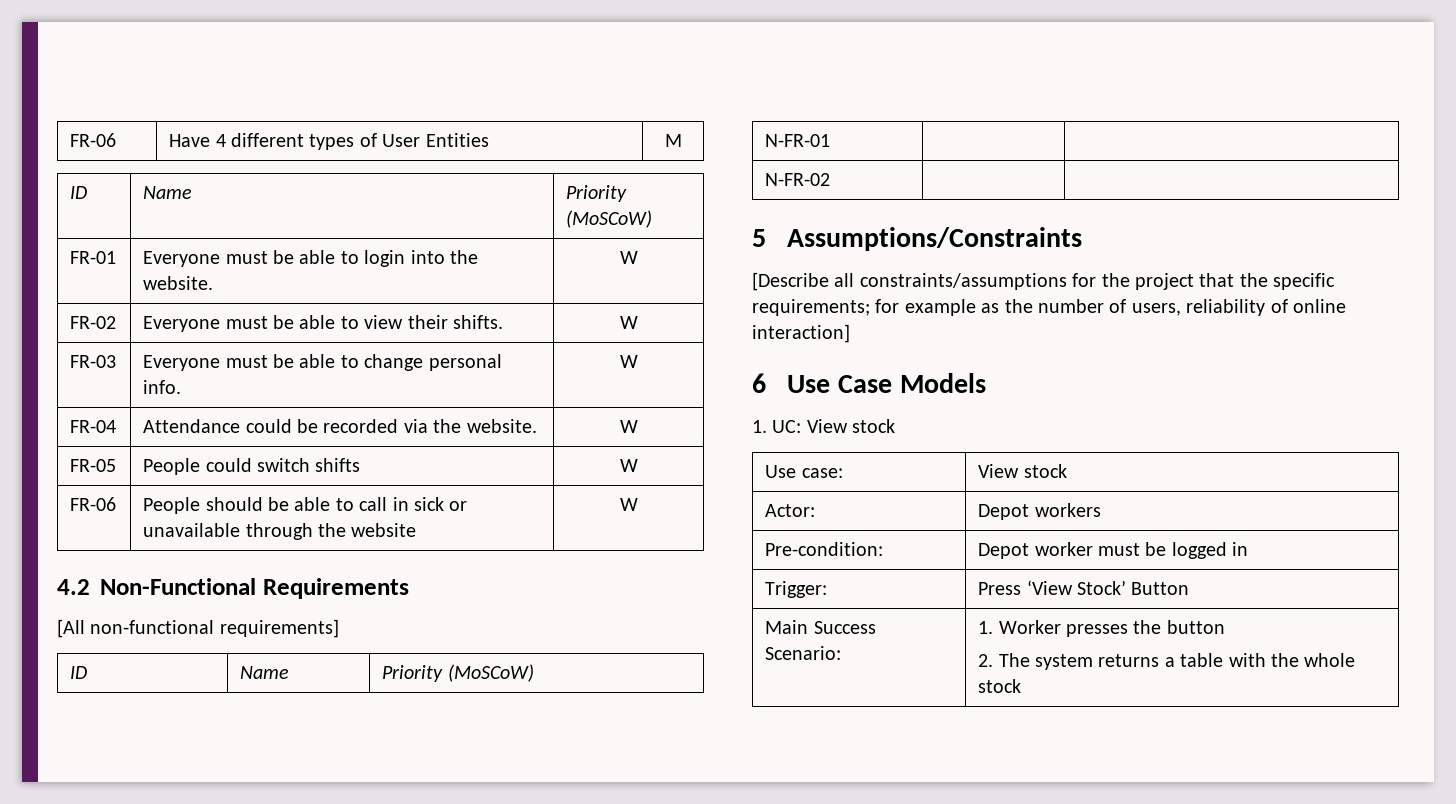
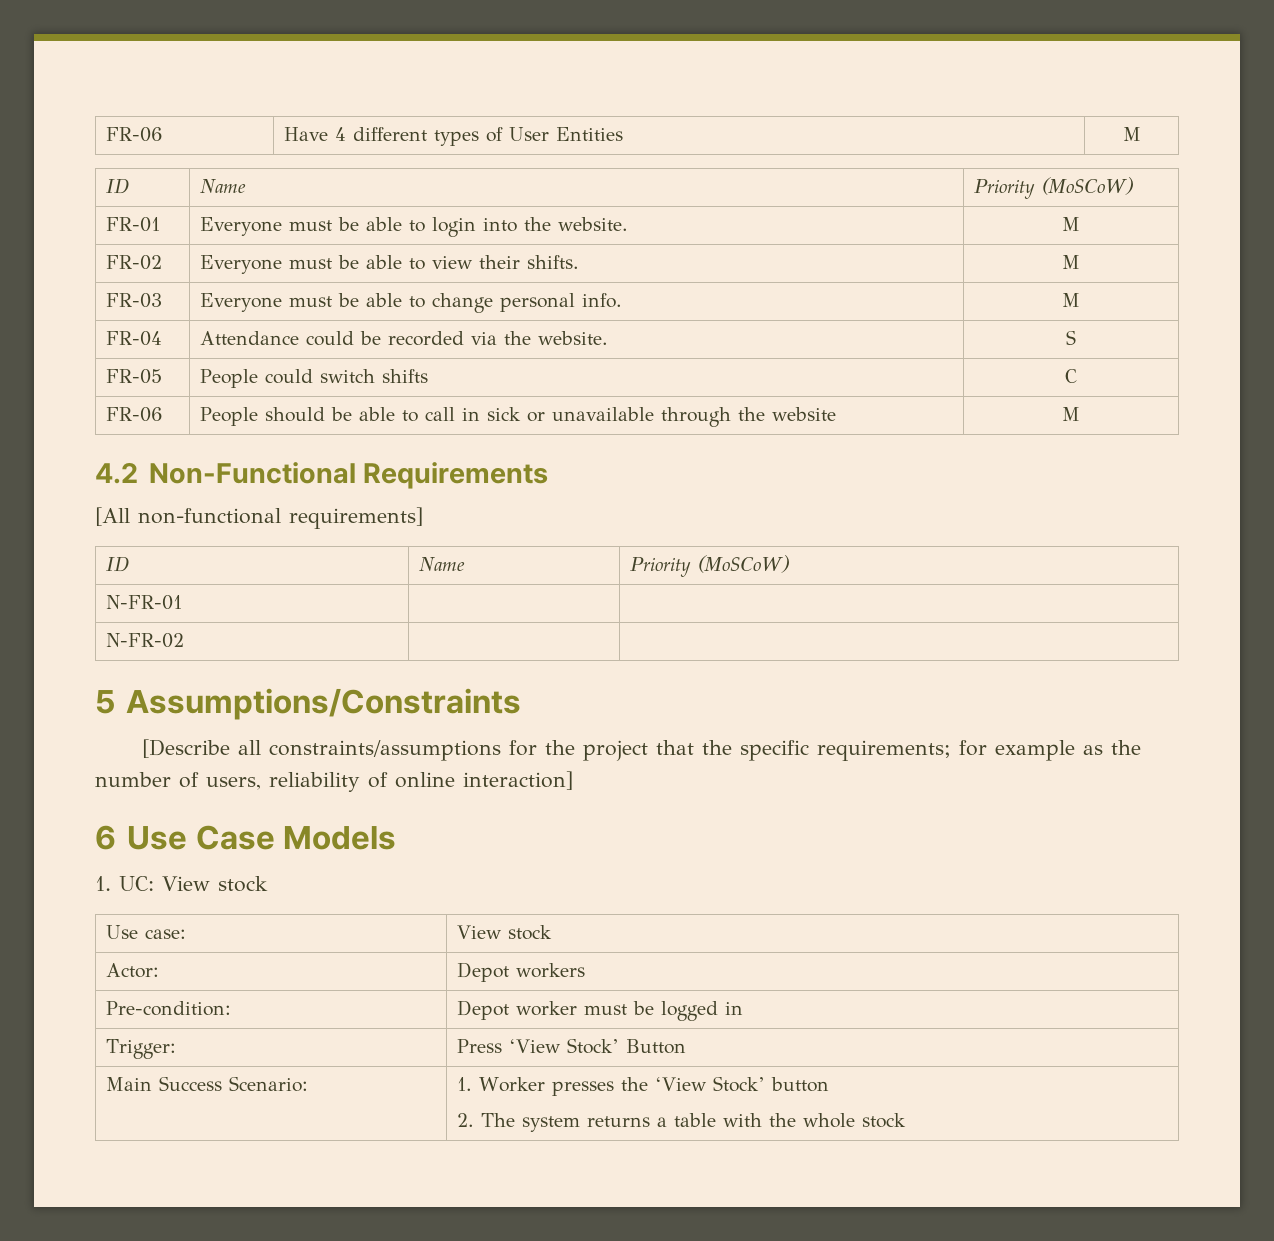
[619,251,638,264] W -> [1062,217,1080,231] M
[619,316,638,329] W -> [1062,255,1080,269] M
[619,355,638,368] W -> [1062,293,1080,307] M
[619,420,638,433] W -> [1066,330,1076,345] S
[619,459,638,472] W -> [1065,369,1077,383] C
[619,498,638,511] W -> [1062,407,1080,421] M
(1162, 627) none -> [655,1076,766,1092] ‘View Stock’

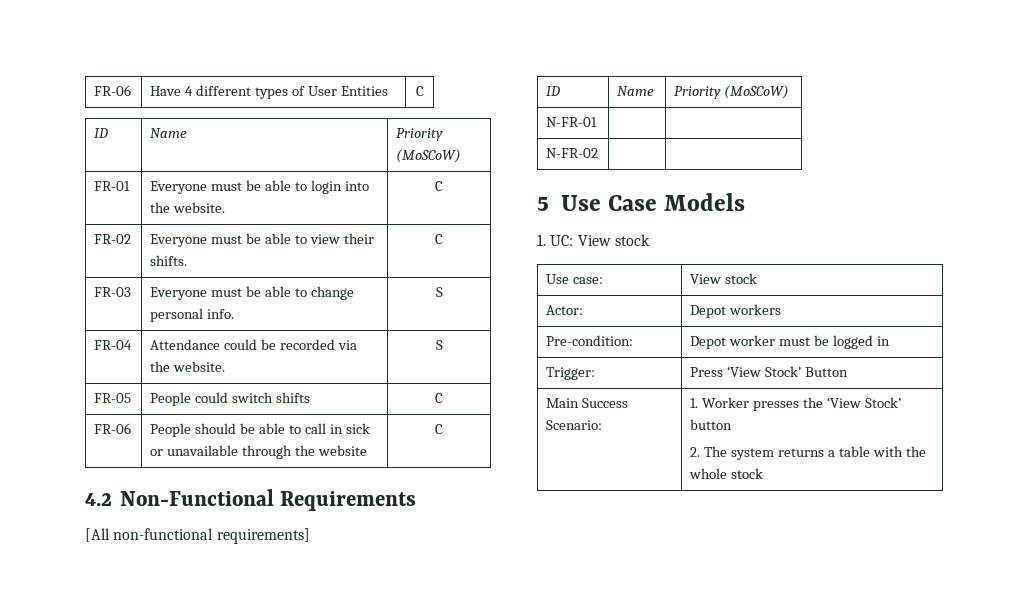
[1122,127,1141,141] M -> [415,86,424,96] C
[1062,217,1080,231] M -> [435,181,443,191] C
[1062,255,1080,269] M -> [435,234,443,244] C
[1062,293,1080,307] M -> [435,287,443,297] S
[1062,407,1080,421] M -> [435,424,443,434] C
[125,688,521,720] [141,739,1141,761] [95,771,573,792] [95,825,116,850] Assumptions/Constraints // [Describe all constraints/assumptions for the project that the specific requirements; for example as the number of users, reliability of online interaction] // 6 -> (549, 204) none

